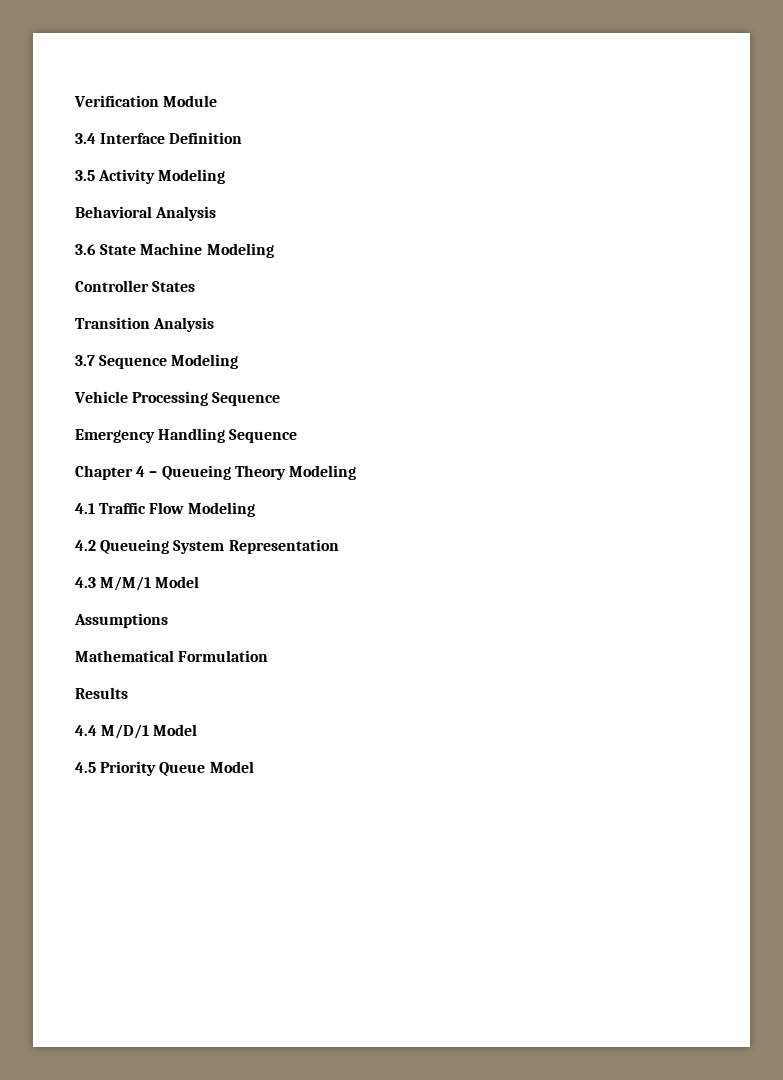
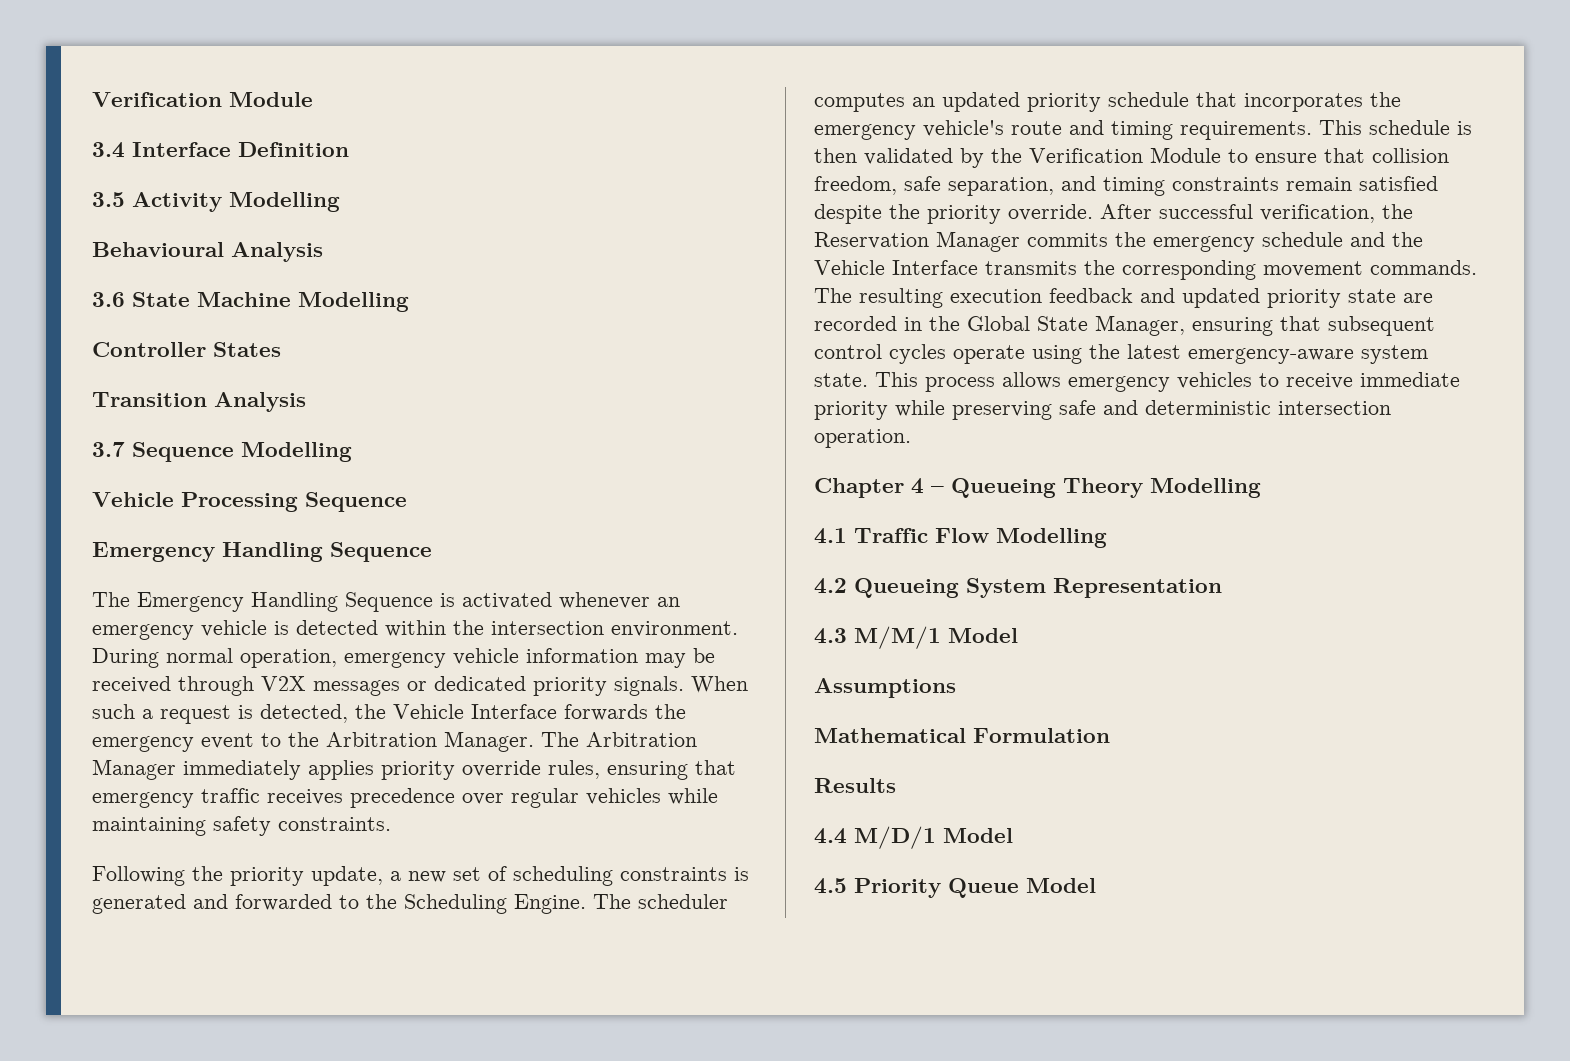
[158,169,226,184] [75,206,152,218] Modeling // Behavioral -> [229,192,340,212] [92,242,224,257] Modelling // Behavioural
[206,243,274,258] Modeling -> [298,292,409,312] Modelling
[171,354,239,369] Modeling -> [241,442,352,462] Modelling
(298, 436) none -> [92,592,680,612] [92,620,738,640] [92,648,715,668] [92,676,748,696] [92,704,686,724] [92,731,697,752] [92,759,736,780] [92,788,718,808] [92,816,391,836] [92,866,749,886] [92,894,728,914] [814,92,1401,112] [814,120,1472,140] [814,147,1449,168] [814,176,1438,196] [814,204,1413,224] [814,231,1423,252] [814,260,1477,280] [814,288,1433,308] [814,315,1435,336] [814,344,1428,364] [814,372,1460,392] [814,400,1391,420] [814,429,911,448] // The Emergency Handling Sequence is activated whenever an emergency vehicle is detected within the intersection environment. During normal operation, emergency vehicle information may be received through V2X messages or dedicated priority signals. When such a request is detected, the Vehicle Interface forwards the emergency event to the Arbitration Manager. The Arbitration Manager immediately applies priority override rules, ensuring that emergency traffic receives precedence over regular vehicles while maintaining safety constraints. // Following the priority update, a new set of scheduling constraints is generated and forwarded to the Scheduling Engine. The scheduler computes an updated priority schedule that incorporates the emergency vehicle's route and timing requirements. This schedule is then validated by the Verification Module to ensure that collision freedom, safe separation, and timing constraints remain satisfied despite the priority override. After successful verification, the Reservation Manager commits the emergency schedule and the Vehicle Interface transmits the corresponding movement commands. The resulting execution feedback and updated priority state are recorded in the Global State Manager, ensuring that subsequent control cycles operate using the latest emergency-aware system state. This process allows emergency vehicles to receive immediate priority while preserving safe and deterministic intersection operation.
[288,465,356,480] Modeling -> [1150,478,1261,498] Modelling
[187,502,255,517] Modeling -> [996,528,1107,548] Modelling

